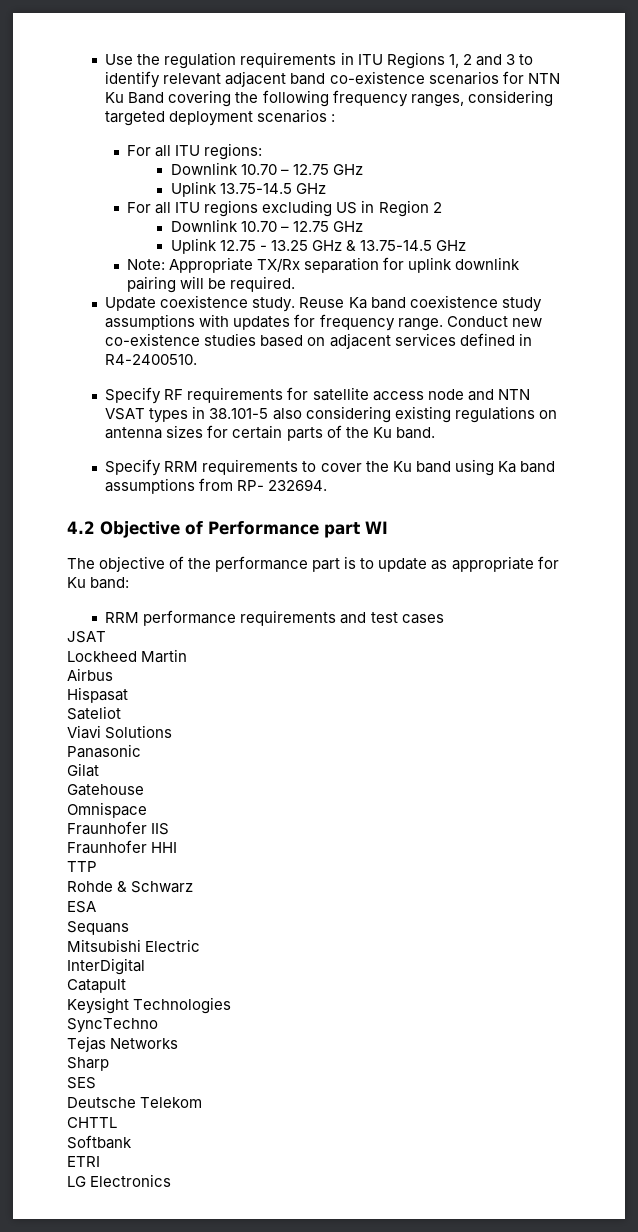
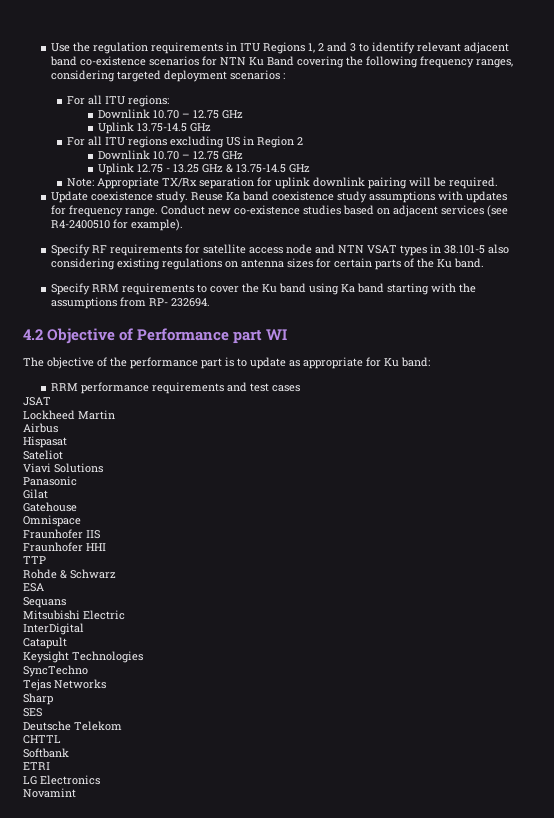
[459,333,532,346] [105,354,198,365] defined in R4-2400510. -> [486,205,508,217] [50,219,183,231] (see R4-2400510 for example).
(555, 467) none -> [386,283,476,295] starting with the
(172, 1180) none -> [23,788,76,798] // Novamint

